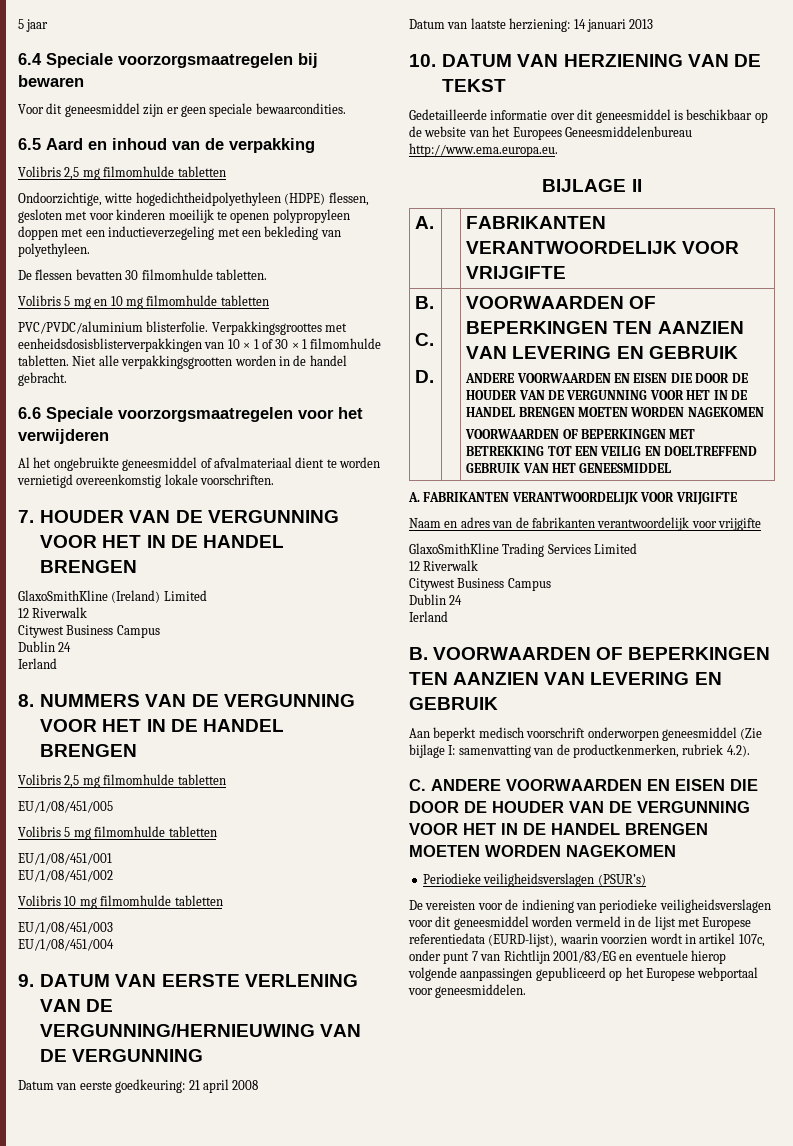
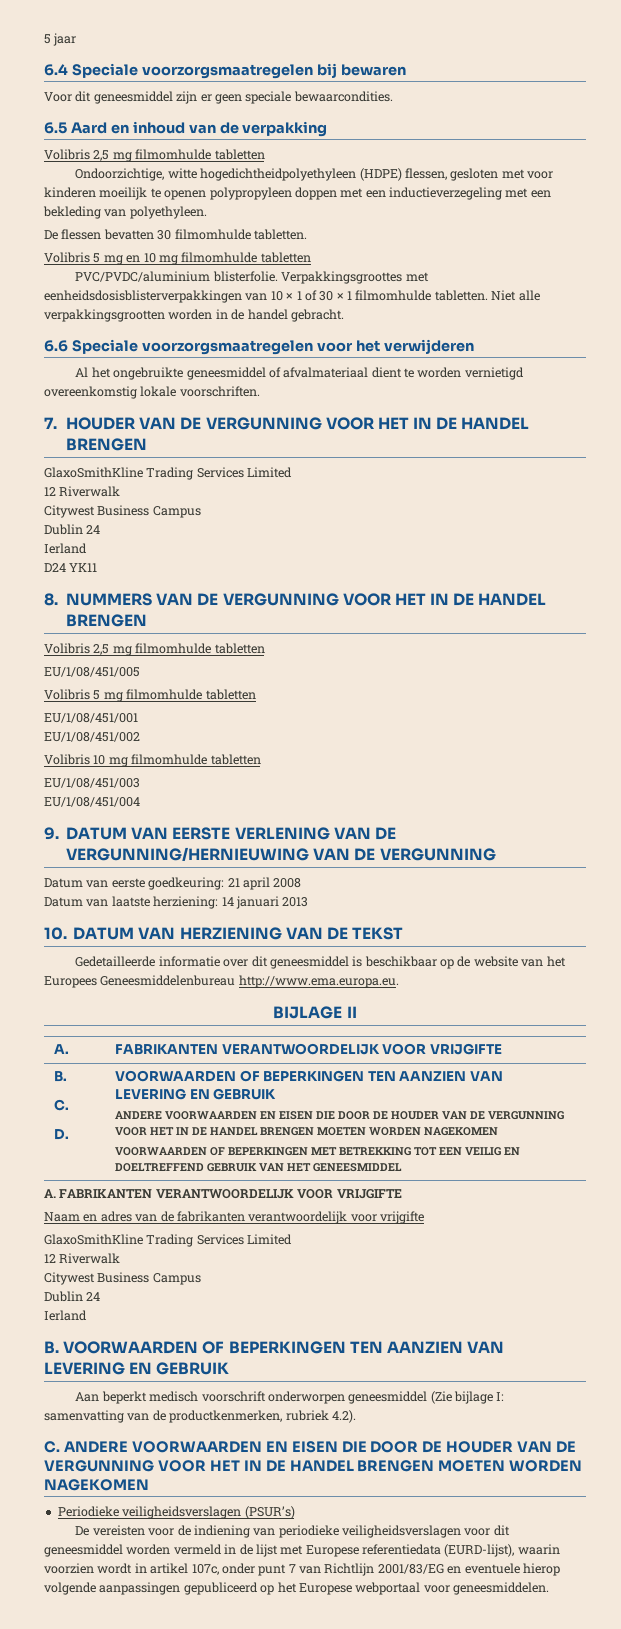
[111,590,207,603] [18,607,88,618] [18,625,160,638] [18,641,72,652] [18,658,57,669] (Ireland) Limited // 12 Riverwalk // Citywest Business Campus // Dublin 24 // Ierland -> [146,467,293,480] [44,486,121,497] [44,505,201,518] [44,524,101,535] [44,543,87,554] [44,563,98,572] Trading Services Limited // 12 Riverwalk // Citywest Business Campus // Dublin 24 // Ierland // D24 YK11

